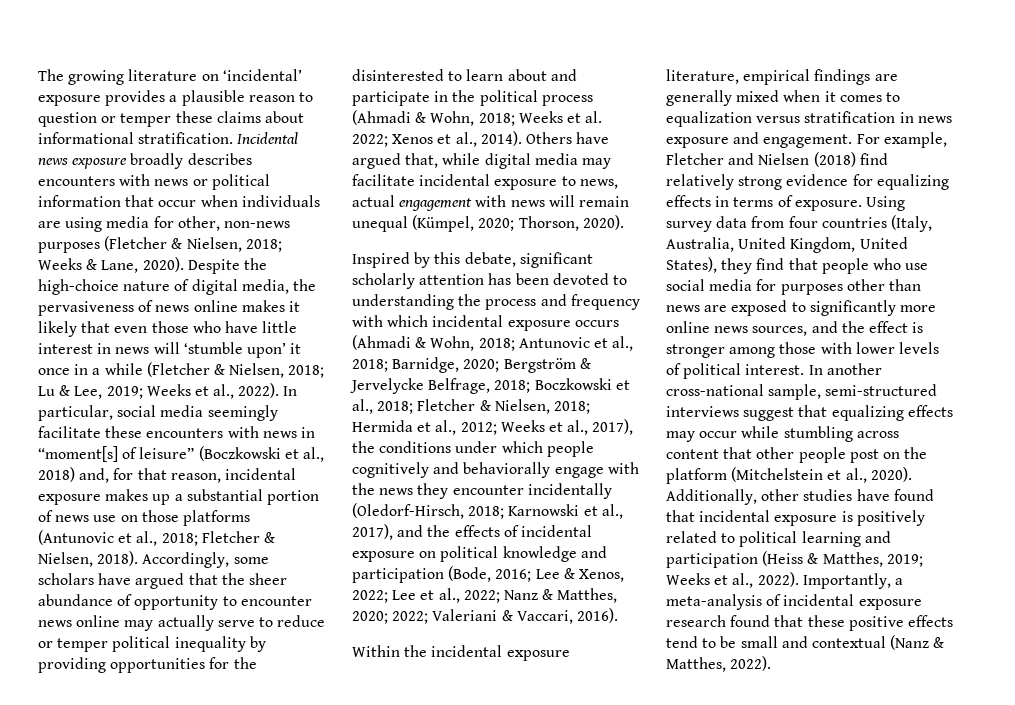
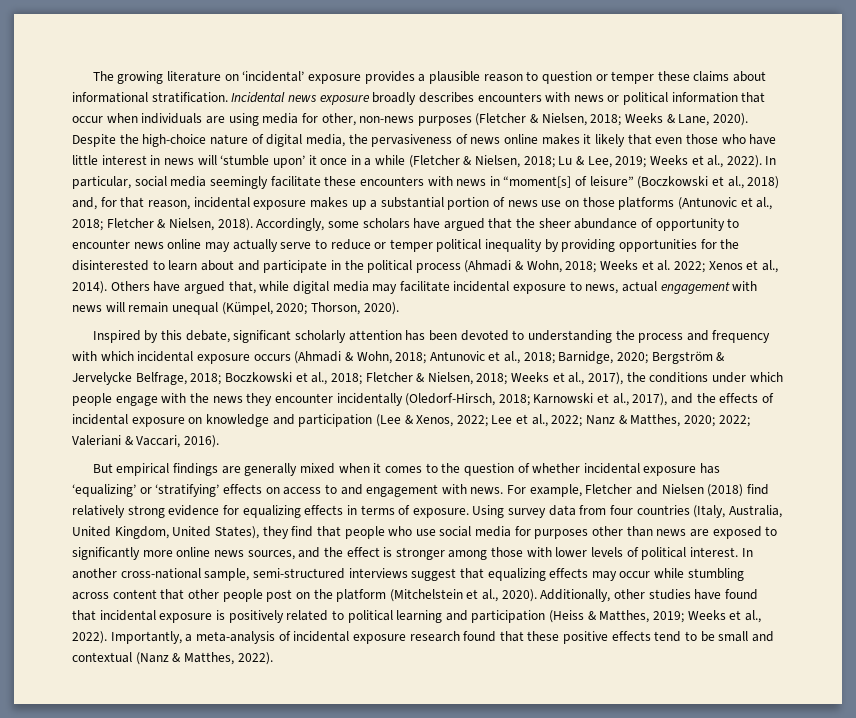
[352,420,497,435] Hermida et al., 2012; -> (508, 379) none
[352,462,551,478] cognitively and behaviorally -> (112, 399) none
[440,546,499,562] political -> (203, 420) none
[448,566,560,582] (Bode, 2016; Lee -> [375,414,401,427] (Lee
[352,645,570,661] [666,69,739,84] Within the incidental exposure literature, -> [92,463,113,473] But
[666,111,952,127] [666,132,853,148] equalization versus stratification in news exposure and engagement. -> [441,463,721,476] [72,484,504,497] the question of whether incidental exposure has ‘equalizing’ or ‘stratifying’ effects on access to and engagement with news.

